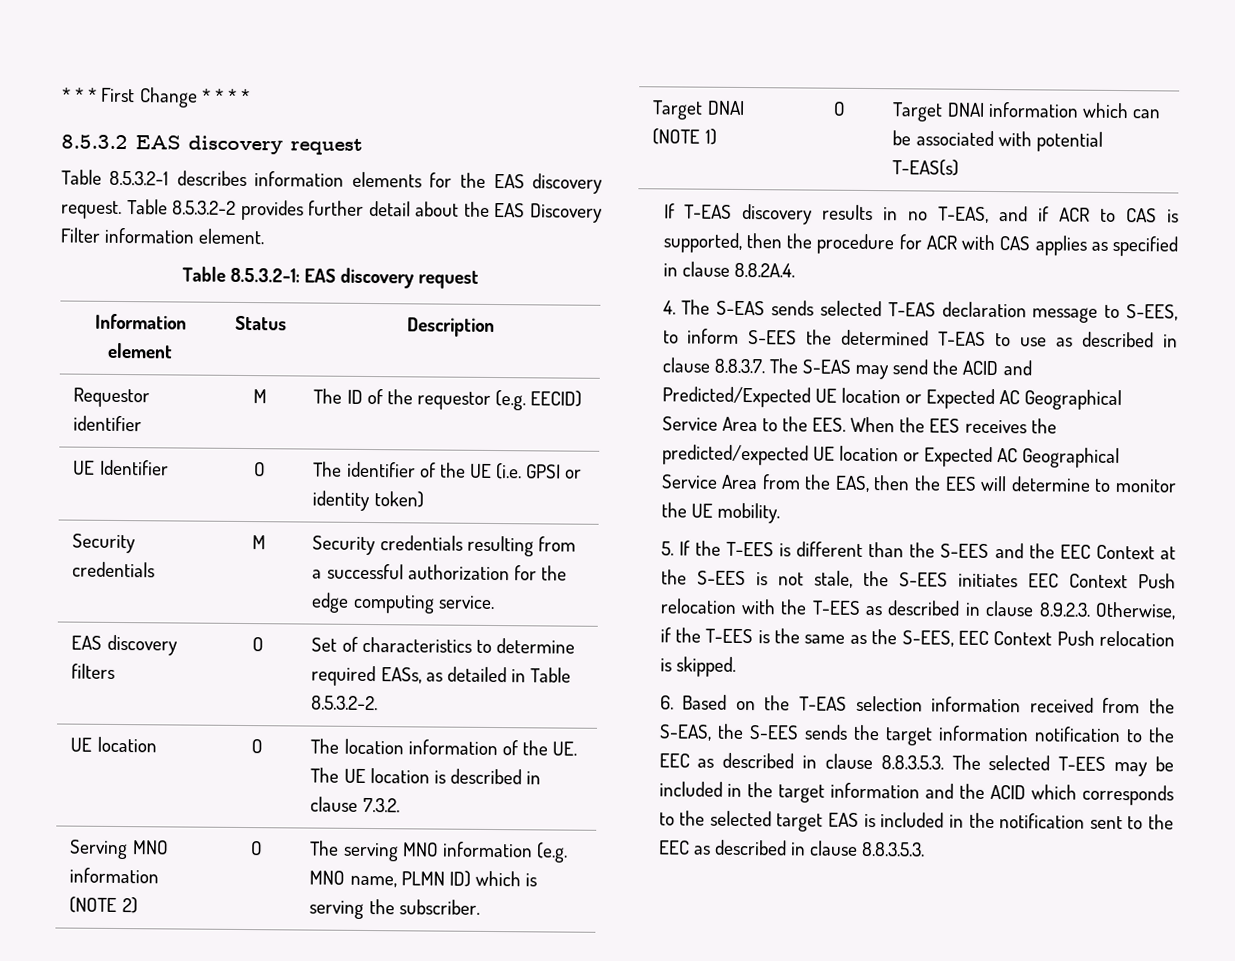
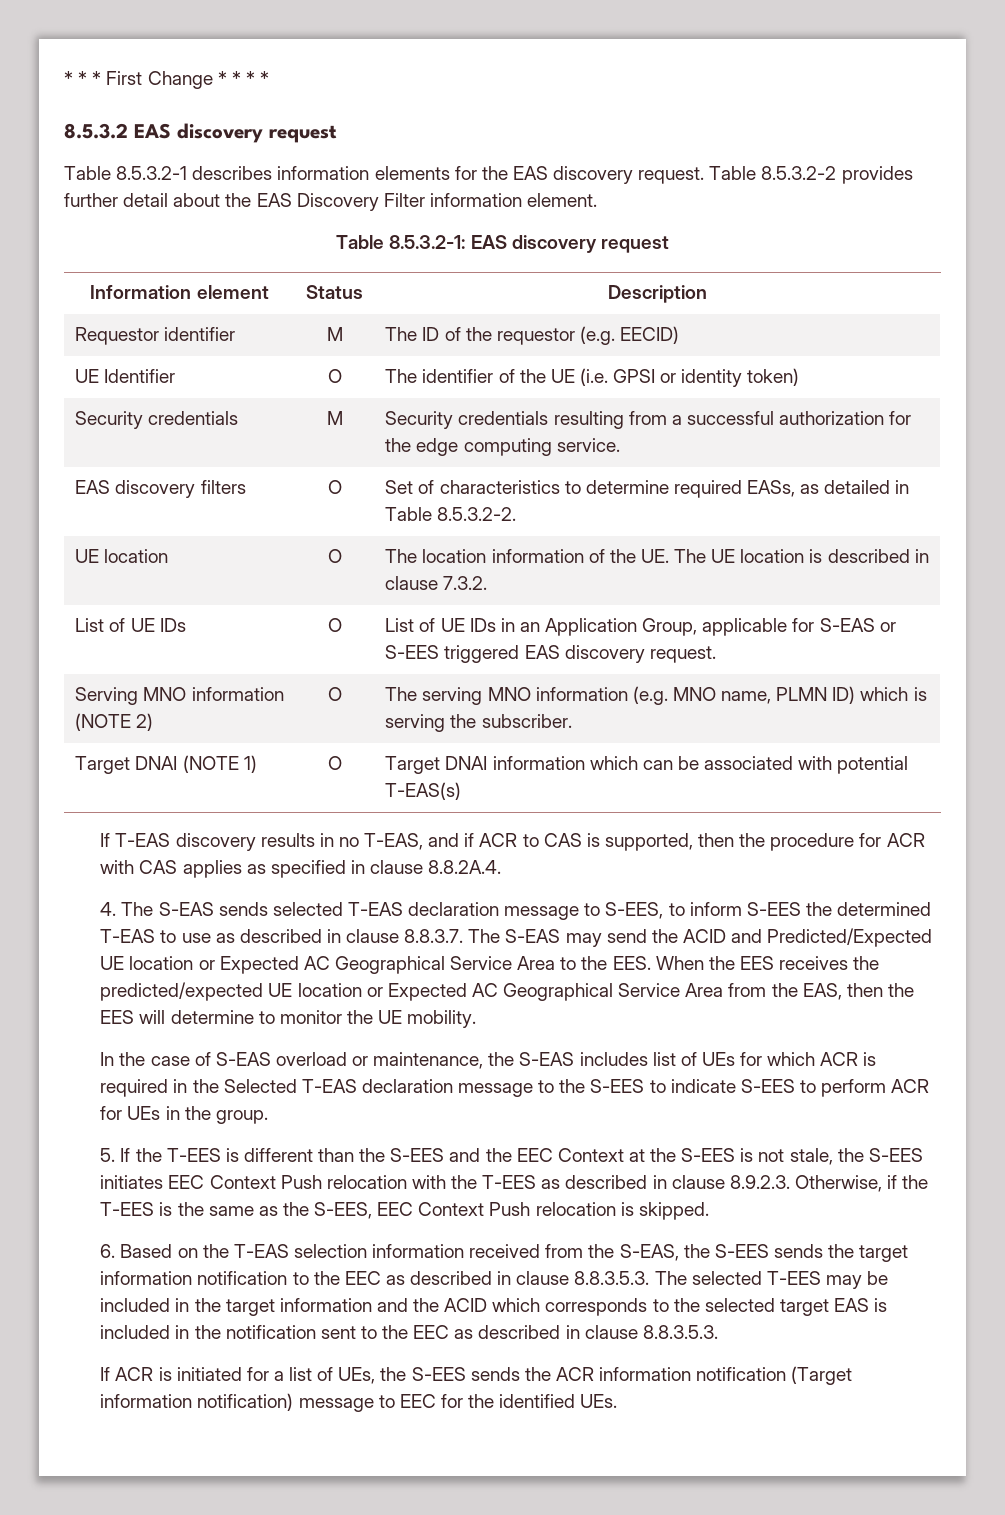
(400, 805) none -> [75,618,186,632] [327,618,342,632] [385,618,896,636] [385,645,716,663] // List of UE IDs | O | List of UE IDs in an Application Group, applicable for S-EAS or S-EES triggered EAS discovery request.
(780, 513) none -> [100,1052,877,1069] [100,1079,930,1097] [100,1106,268,1124] // In the case of S-EAS overload or maintenance, the S-EAS includes list of UEs for which ACR is required in the Selected T-EAS declaration message to the S-EES to indicate S-EES to perform ACR for UEs in the group.
(926, 849) none -> [100,1366,853,1385] [100,1393,618,1412] // If ACR is initiated for a list of UEs, the S-EES sends the ACR information notification (Target information notification) message to EEC for the identified UEs.

